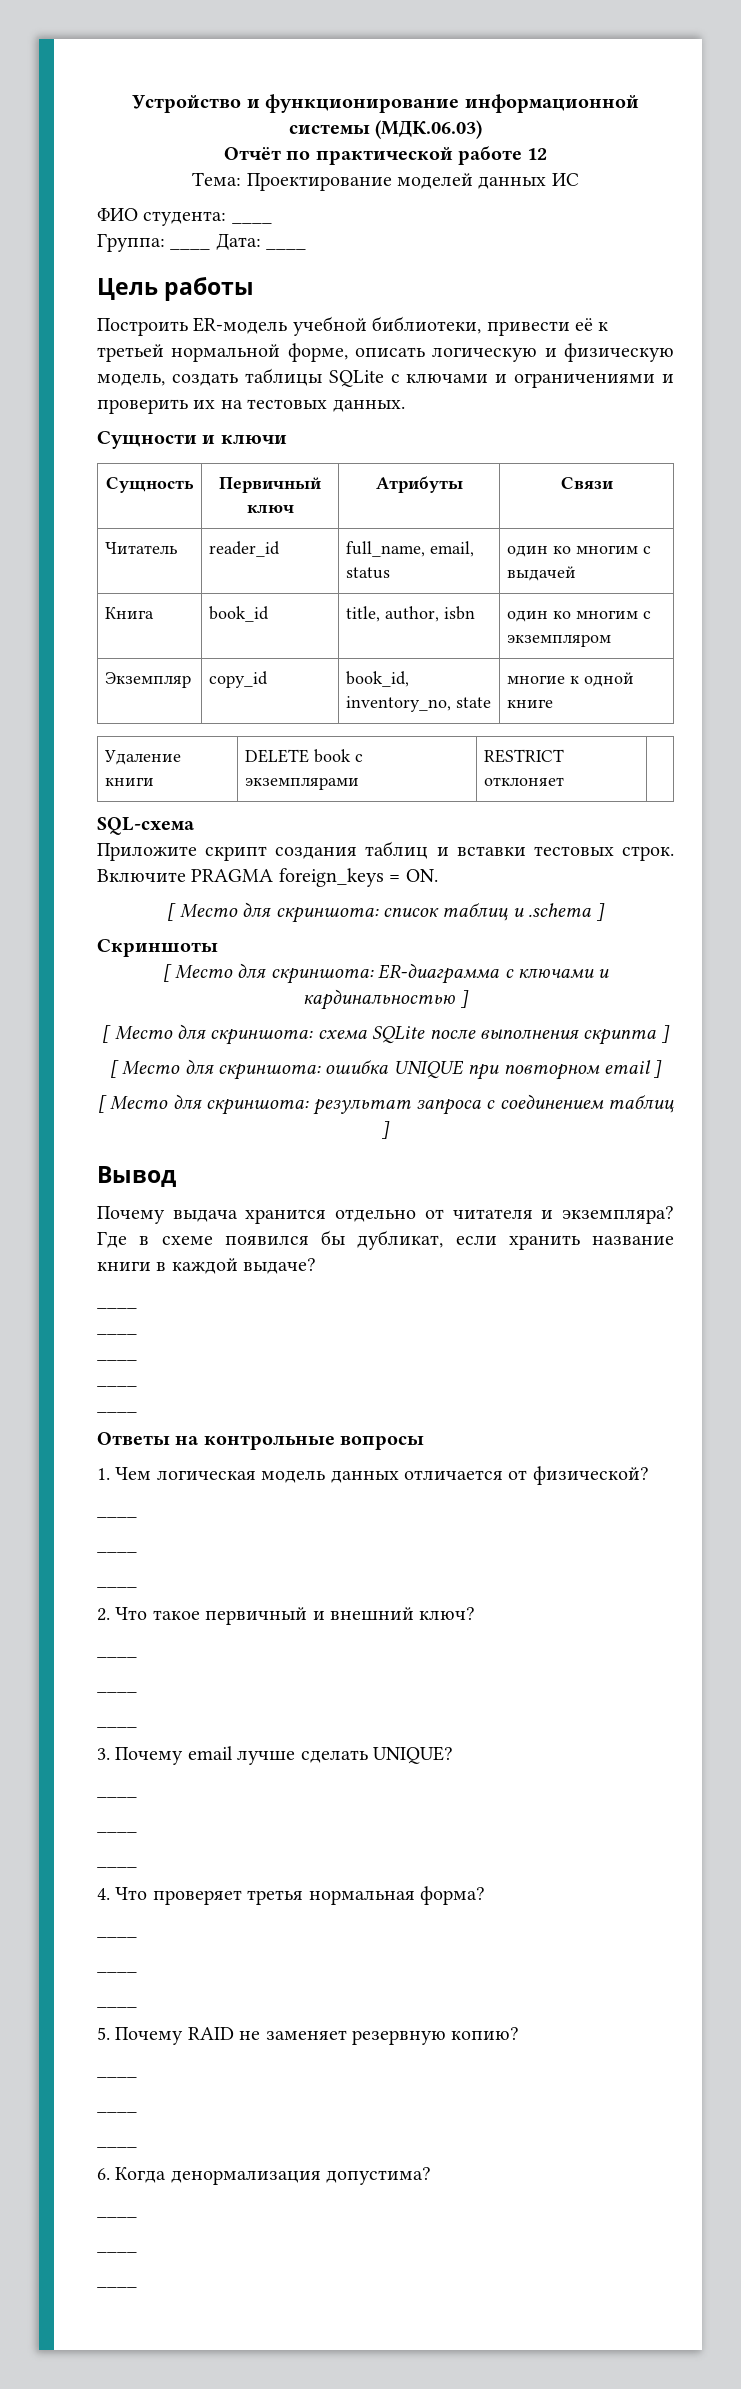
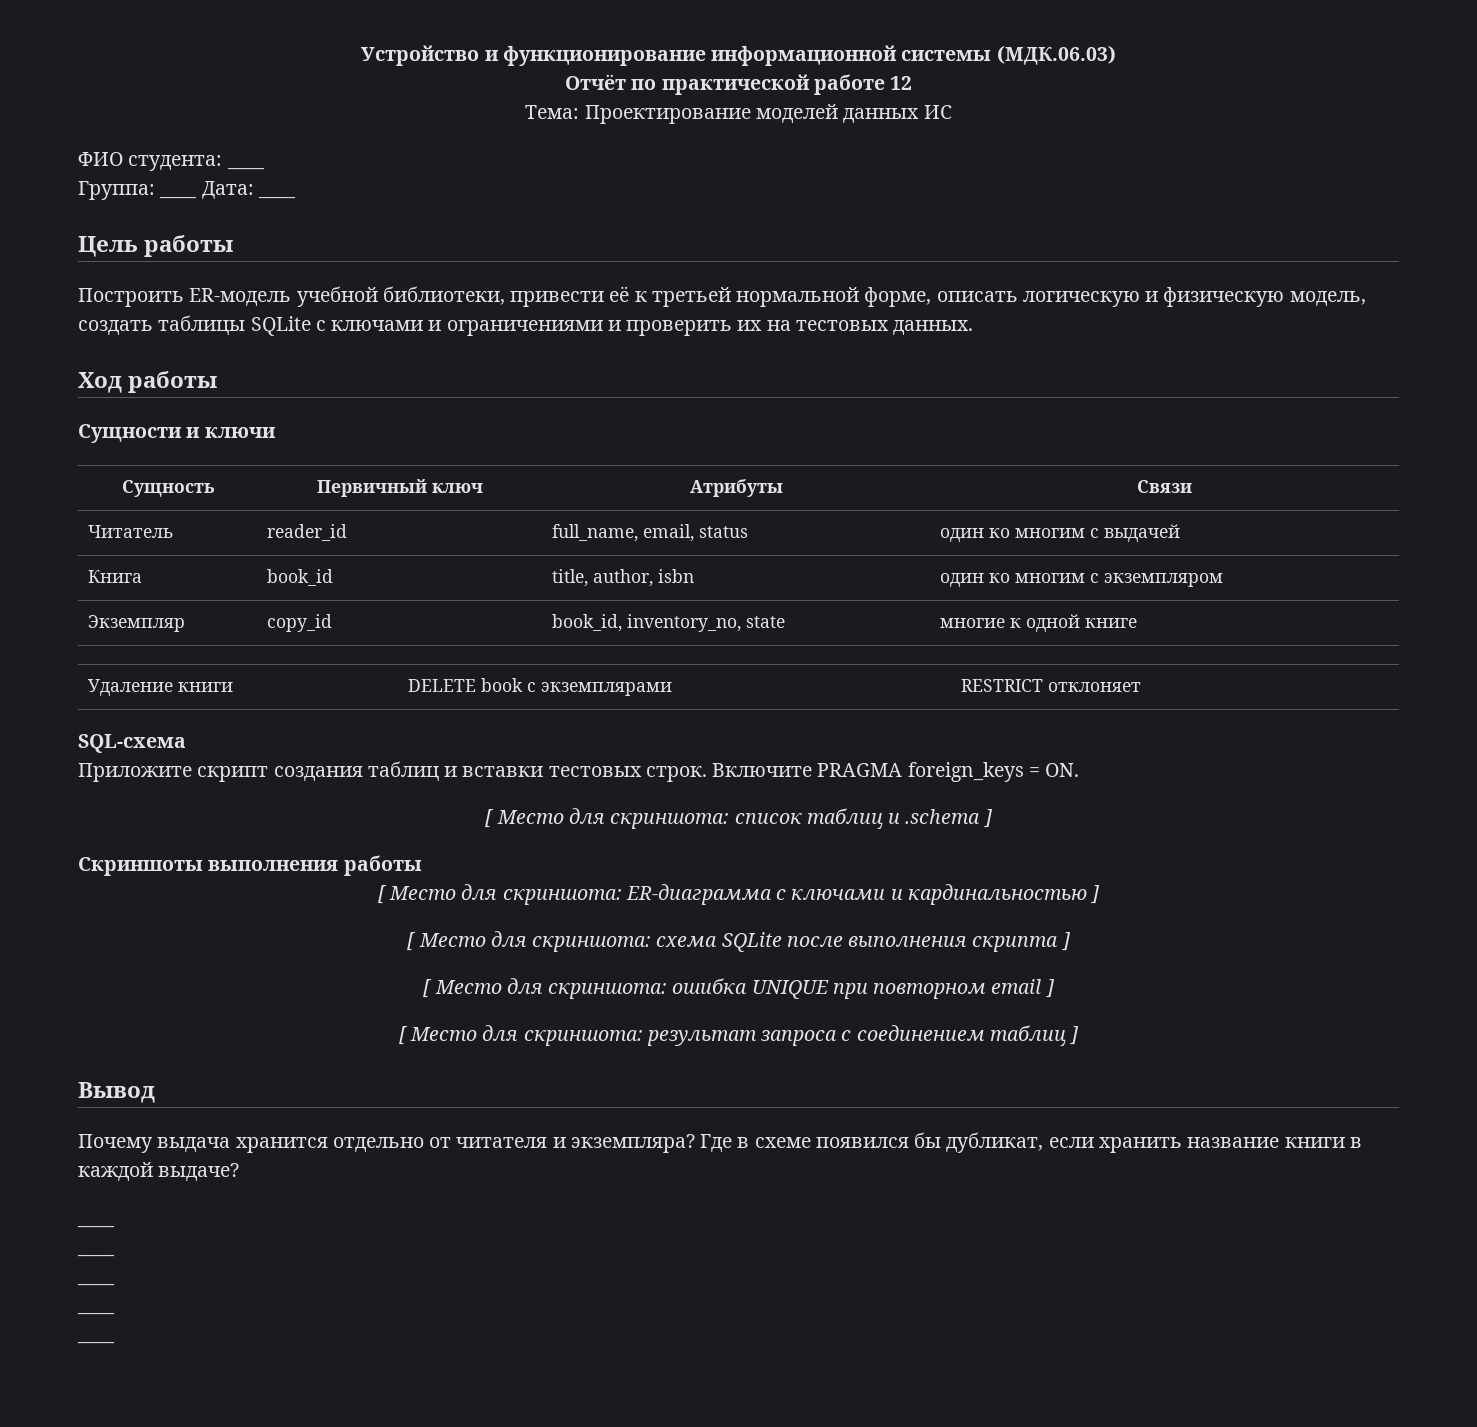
(405, 405) none -> [78,371,218,393] // Ход работы
(218, 948) none -> [208,855,422,876] выполнения работы
[97,1432,425,1450] [97,1466,649,1485] [97,1515,137,1518] [97,1550,137,1553] [97,1585,137,1588] [97,1607,476,1625] [97,1655,137,1658] [97,1690,137,1693] [97,1725,137,1728] [97,1746,453,1765] [97,1795,137,1798] [97,1830,137,1833] [97,1865,137,1868] [97,1886,485,1905] [97,1935,137,1938] [97,1970,137,1973] [97,2005,137,2008] [97,2027,520,2045] [97,2075,137,2078] [97,2110,137,2113] [97,2145,137,2148] [97,2167,432,2185] [97,2215,137,2218] [97,2250,137,2253] [97,2285,137,2288] // Ответы на контрольные вопросы // 1. Чем логическая модель данных отличается от физической? // ____ // ____ // ____ // 2. Что такое первичный и внешний ключ? // ____ // ____ // ____ // 3. Почему email лучше сделать UNIQUE? // ____ // ____ // ____ // 4. Что проверяет третья нормальная форма? // ____ // ____ // ____ // 5. Почему RAID не заменяет резервную копию? // ____ // ____ // ____ // 6. Когда денормализация допустима? // ____ // ____ // ____ -> (115, 1342) none

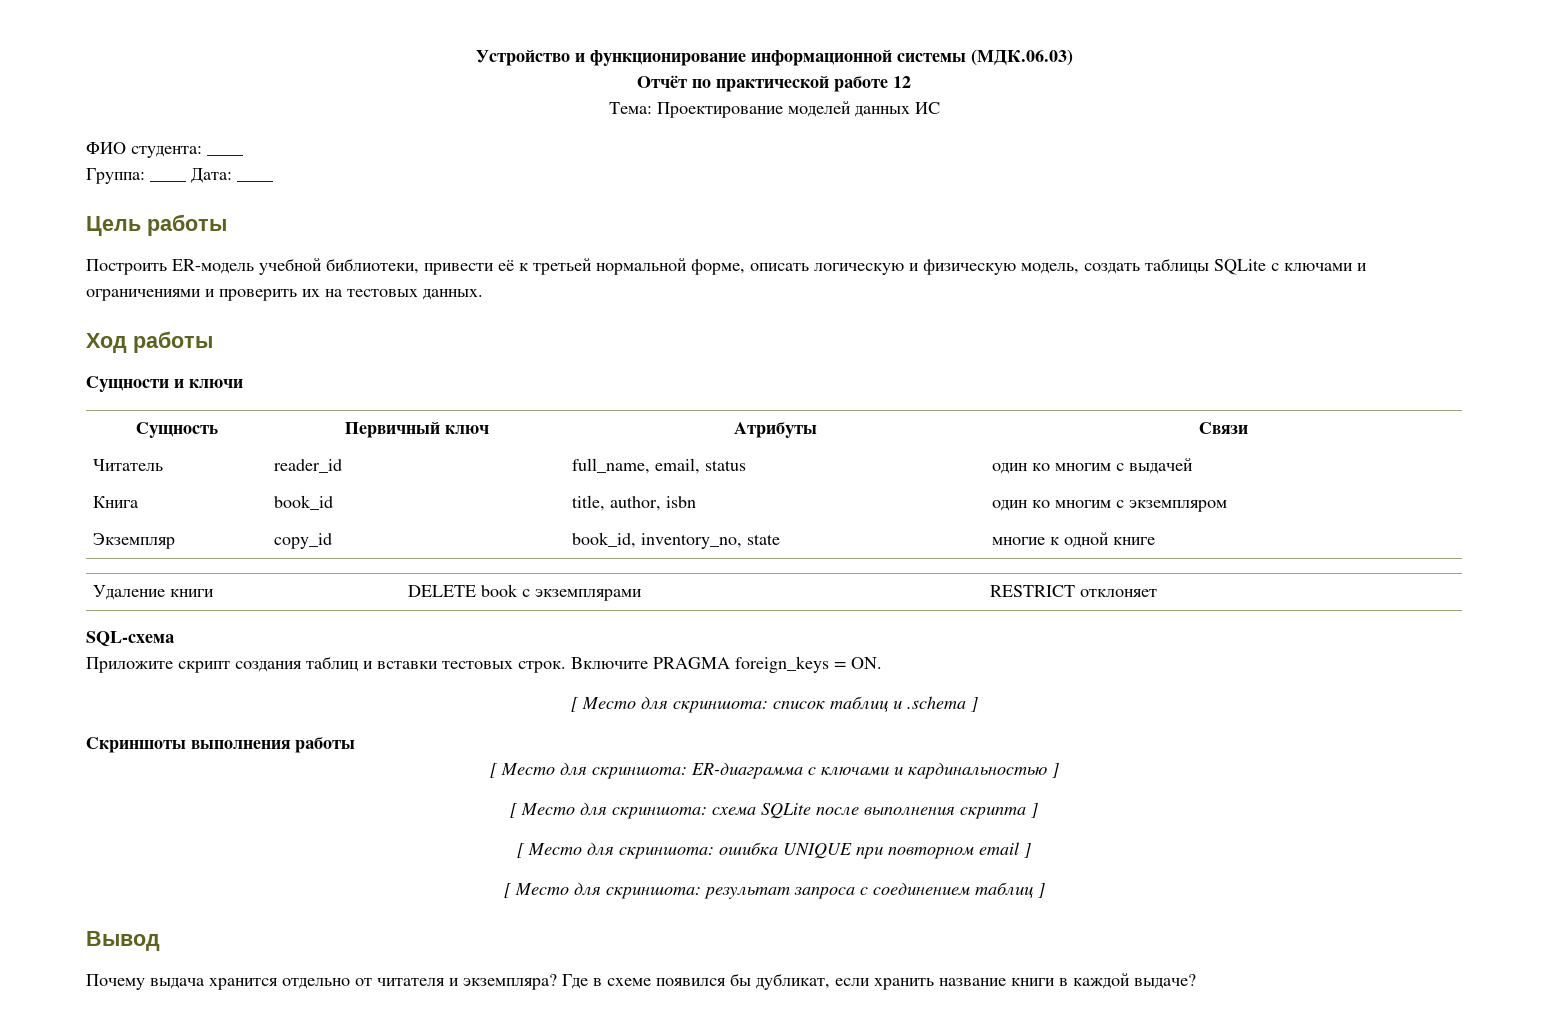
[77,1224,115,1228] [77,1253,115,1257] [77,1282,115,1286] [77,1311,115,1315] [77,1340,115,1344] // ____ // ____ // ____ // ____ // ____ -> (1196, 981) none

